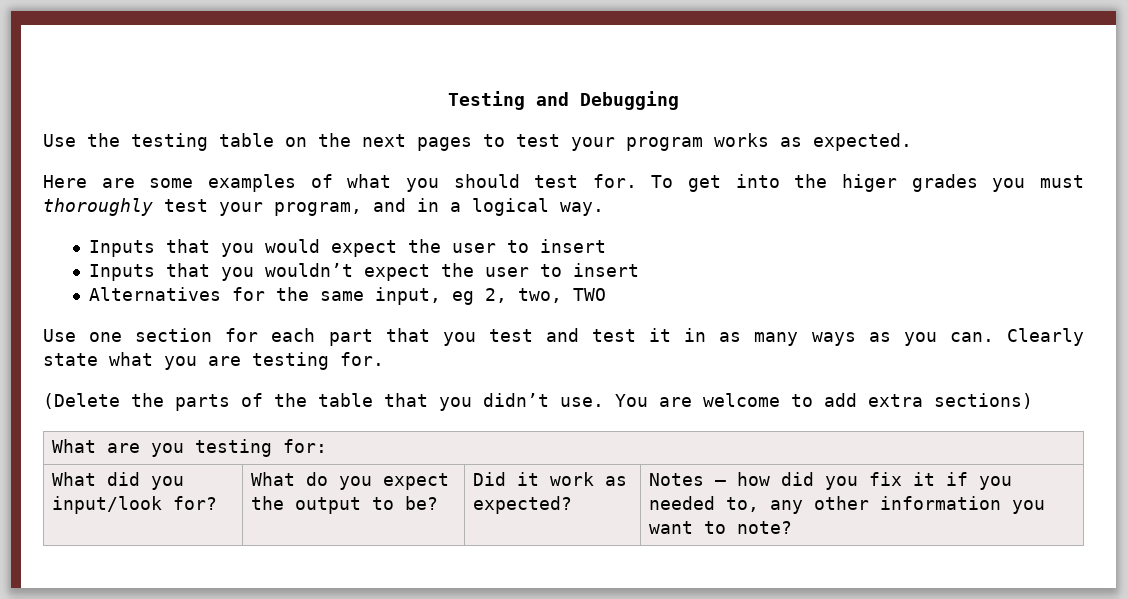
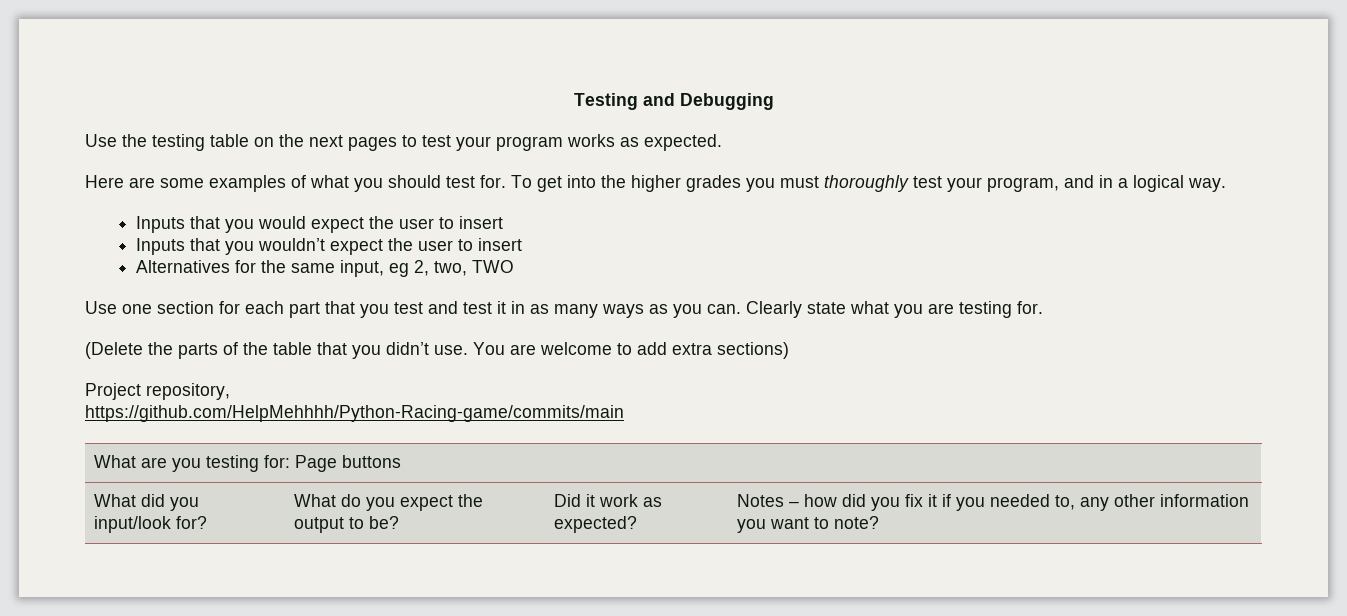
[842,174,898,192] higer -> [631,175,681,192] higher
(1033, 401) none -> [85,383,230,400] [85,405,624,422] // Project repository, // https://github.com/HelpMehhhh/Python-Racing-game/commits/main
(327, 446) none -> [294,455,401,472] Page buttons

